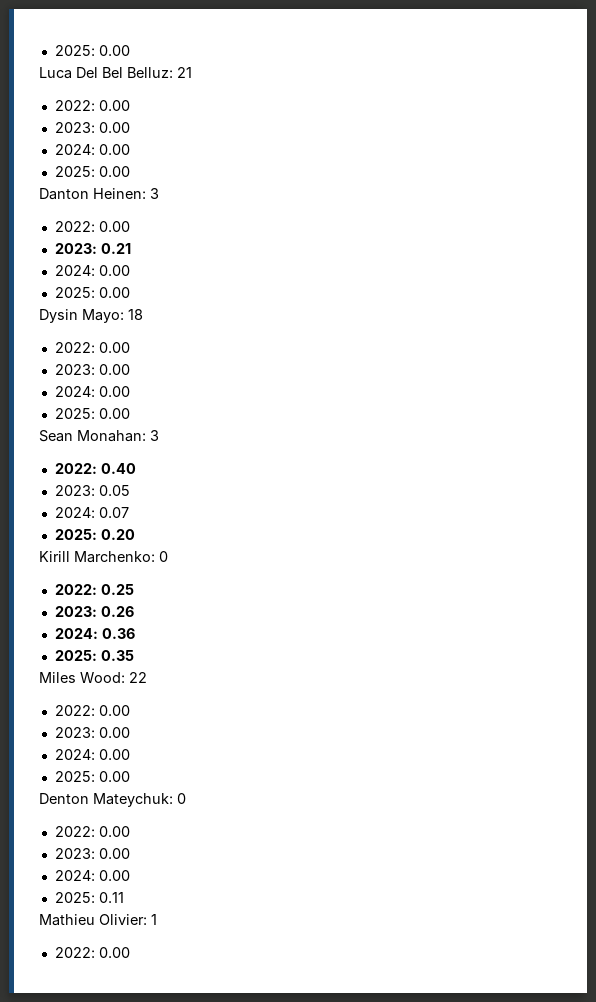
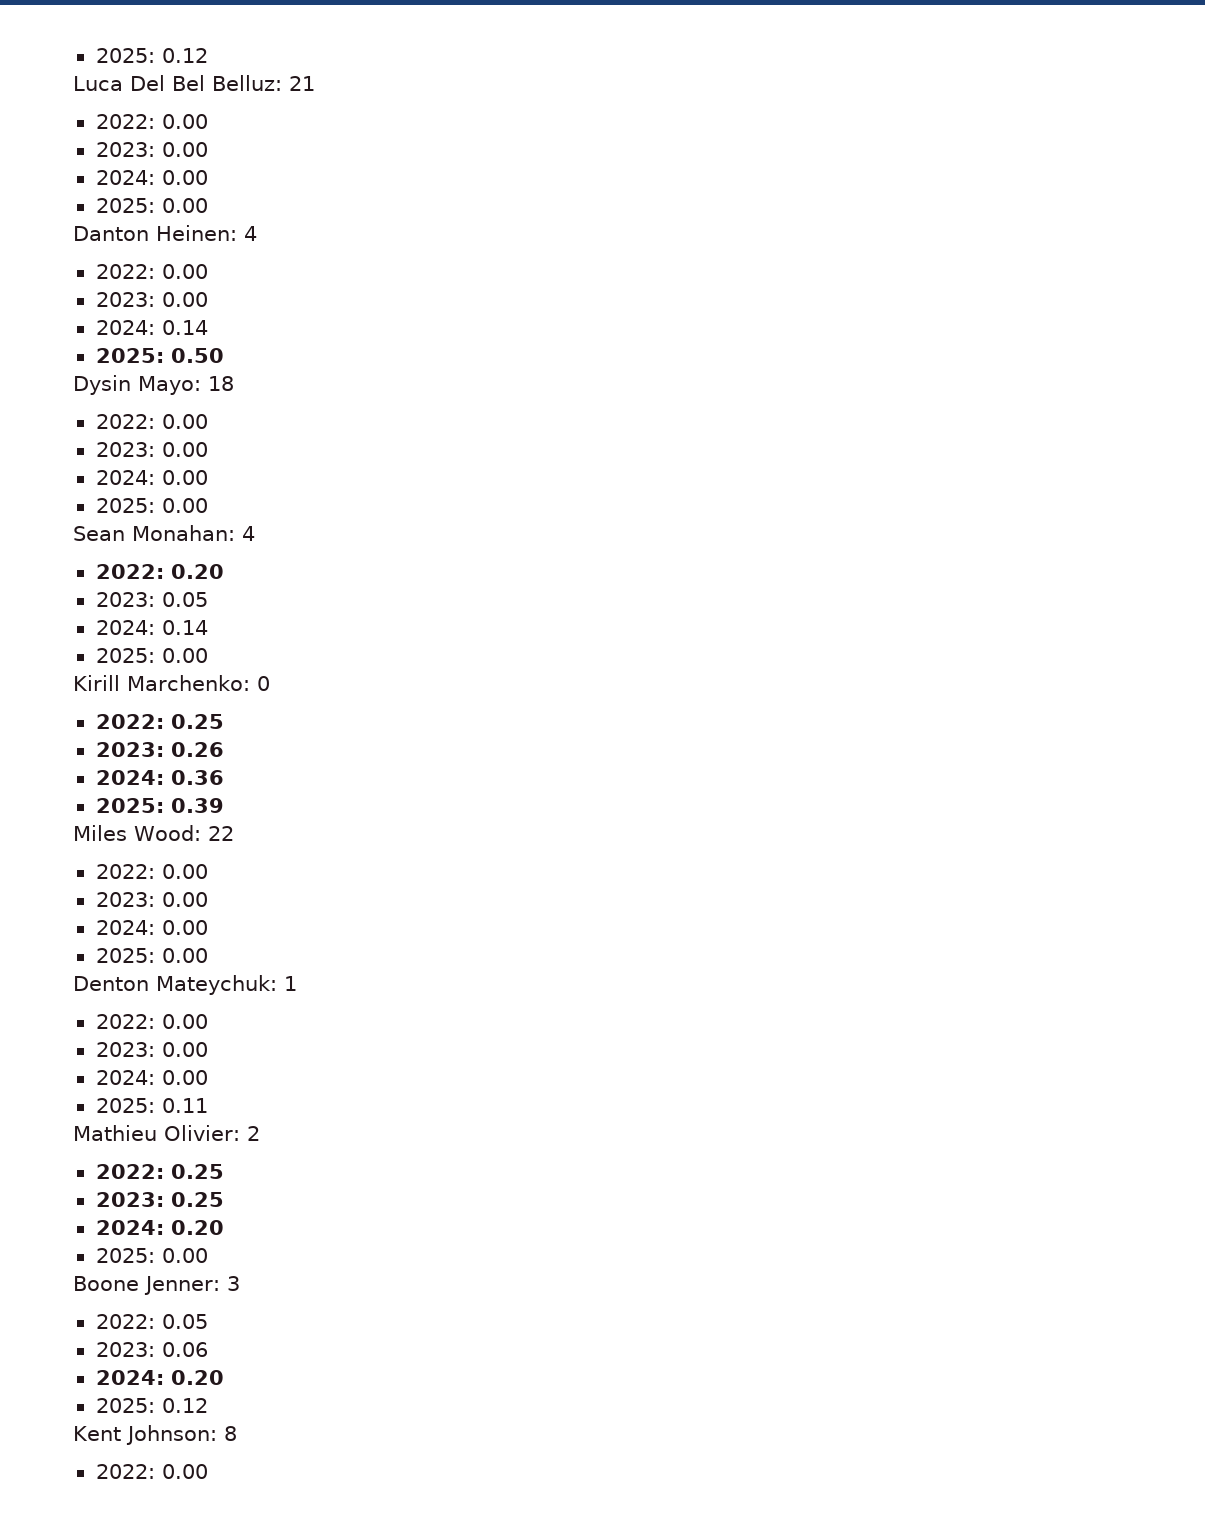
[54,45,130,56] 2025: 0.00 -> [95,48,208,63] 2025: 0.12
[150,188,159,199] [54,221,130,232] [54,243,131,254] [54,265,130,276] [54,287,130,298] 3 // 2022: 0.00 // 2023: 0.21 // 2024: 0.00 // 2025: 0.00 -> [244,226,257,241] [95,264,208,279] [95,292,208,307] [95,320,208,335] [95,348,224,363] 4 // 2022: 0.00 // 2023: 0.00 // 2024: 0.14 // 2025: 0.50
[150,430,159,441] [54,463,136,474] 3 // 2022: 0.40 -> [242,526,255,541] [95,564,224,579] 4 // 2022: 0.20
[98,507,129,518] [54,529,135,540] 0.07 // 2025: 0.20 -> [161,620,208,635] [95,648,208,663] 0.14 // 2025: 0.00
[100,650,134,661] 0.35 -> [170,798,224,813] 0.39
[177,793,186,804] 0 -> [284,976,297,991] 1
[151,914,157,925] 1 -> [247,1126,260,1141] [95,1164,224,1179] [95,1192,224,1207] [95,1220,224,1235] [95,1248,208,1263] [73,1276,240,1295] [95,1314,208,1329] [95,1342,208,1357] [95,1370,224,1385] [95,1398,208,1413] [73,1425,237,1445] 2 // 2022: 0.25 // 2023: 0.25 // 2024: 0.20 // 2025: 0.00 // Boone Jenner: 3 // 2022: 0.05 // 2023: 0.06 // 2024: 0.20 // 2025: 0.12 // Kent Johnson: 8

